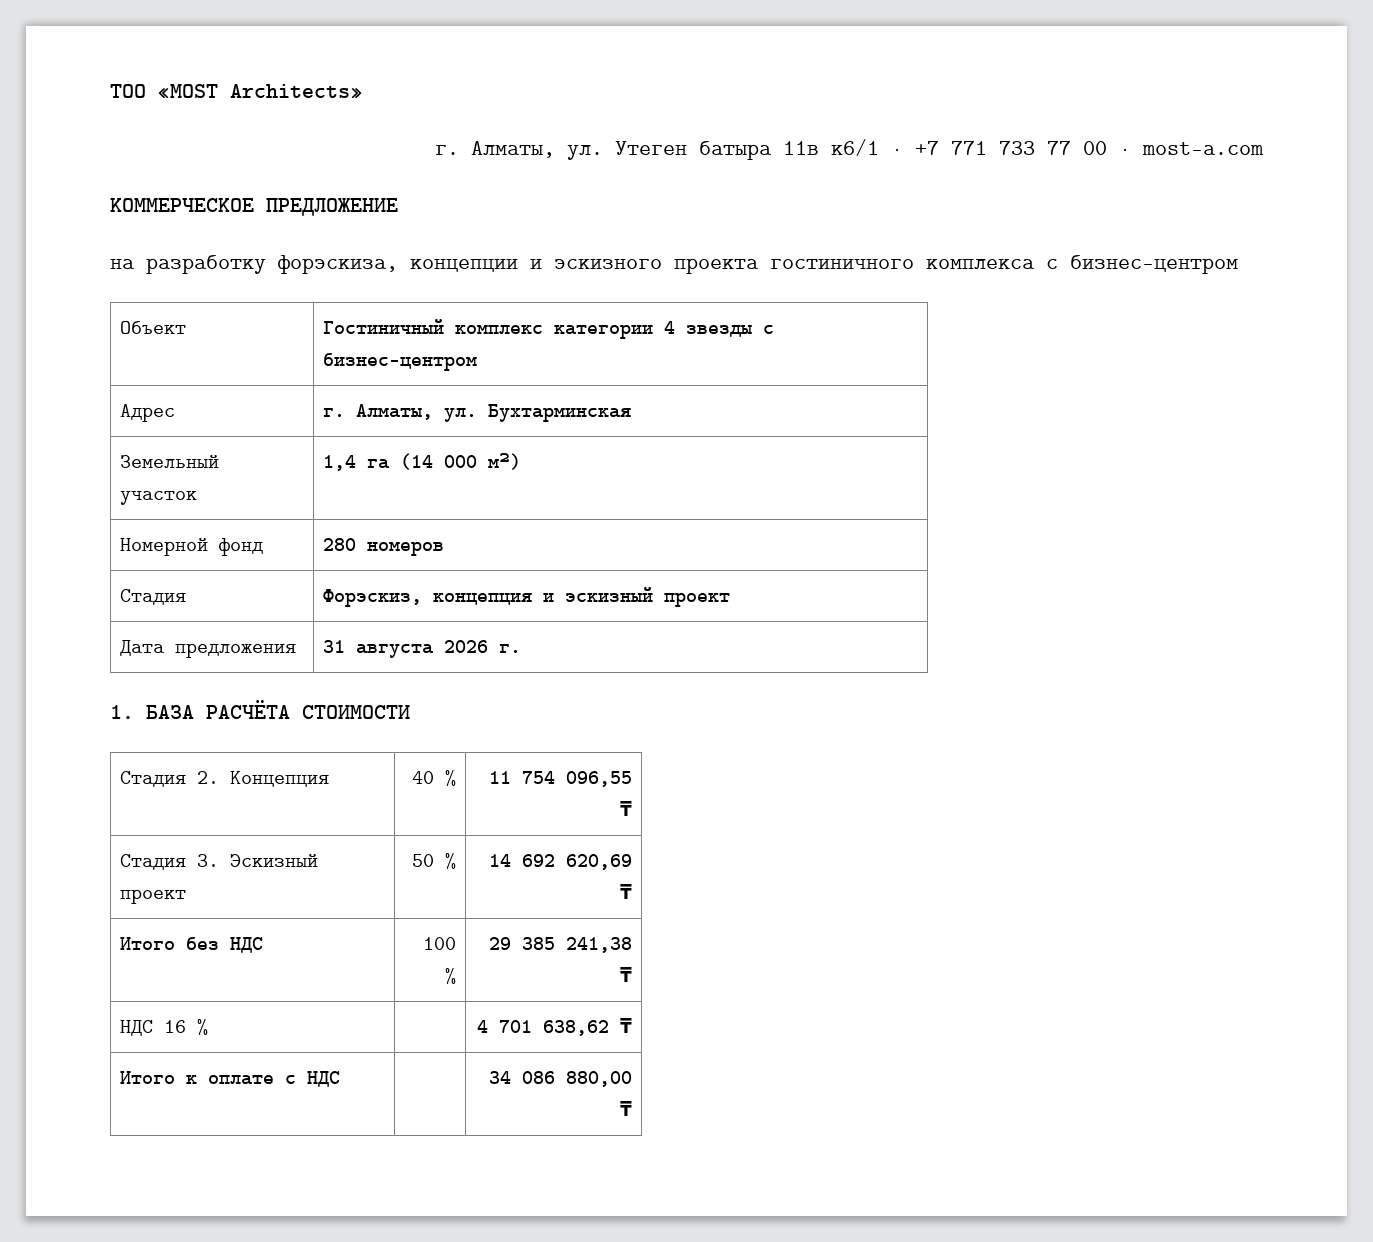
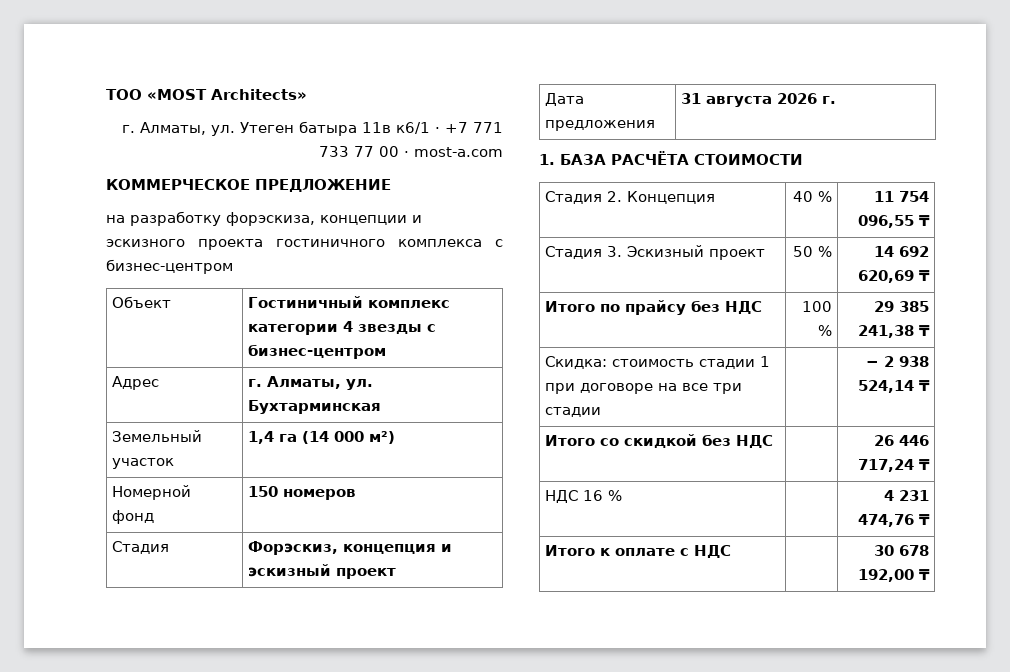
[322,538,356,551] 280 -> [248,486,279,497] 150
(175, 943) none -> [600,300,687,315] по прайсу
(633, 974) none -> [545,356,771,369] [545,383,743,394] [545,407,602,417] [865,356,929,367] [857,380,930,393] [545,434,774,448] [873,435,929,446] [857,459,930,472] // Скидка: стоимость стадии 1 при договоре на все три стадии | | − 2 938 524,14 ₸ // Итого со скидкой без НДС | | 26 446 717,24 ₸
[499,1020,610,1036] 701 638,62 -> [898,490,929,501] [857,514,914,527] 231 474,76
[489,1071,633,1087] 34 086 880,00 -> [873,545,929,556] [857,569,914,582] 30 678 192,00

